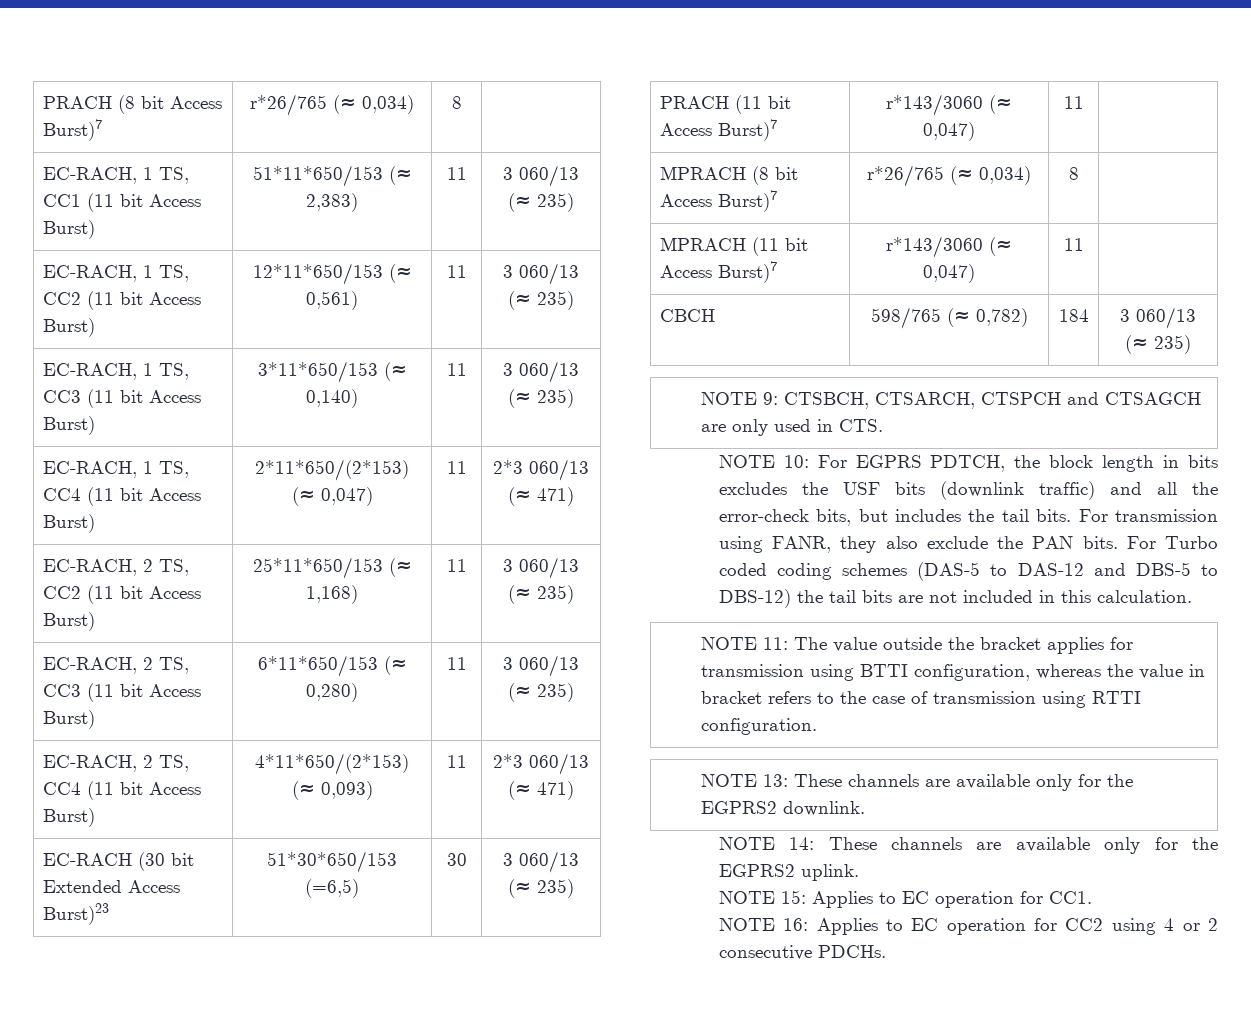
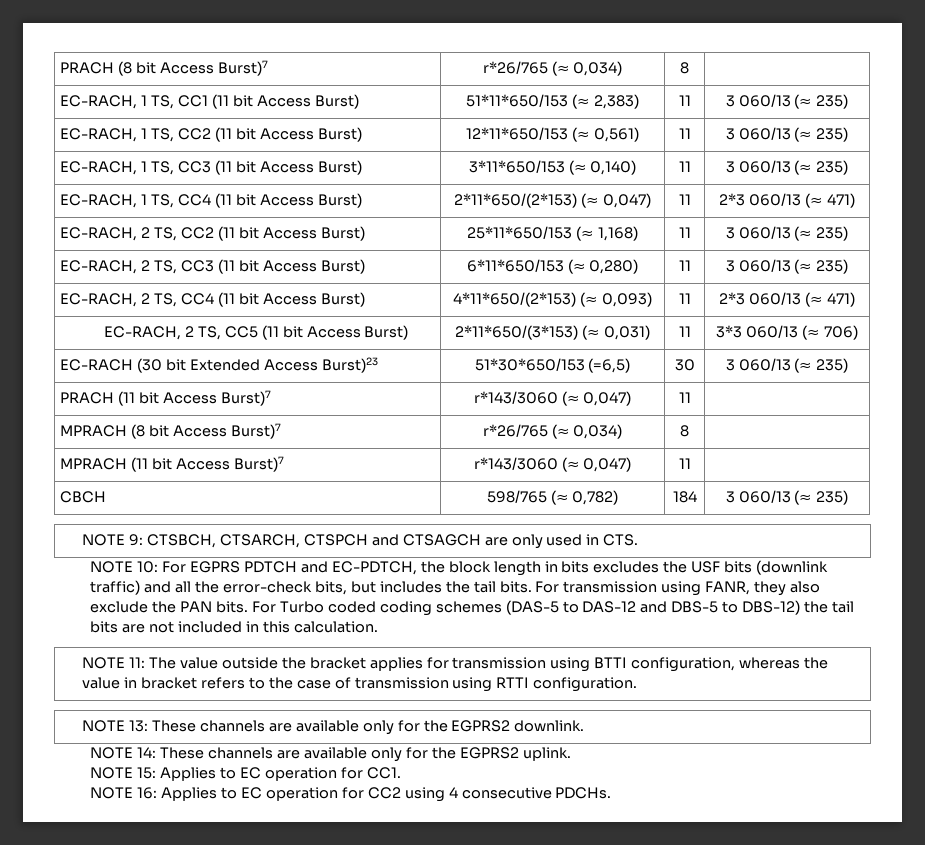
(574, 790) none -> [104,325,409,340] [455,325,650,340] [678,326,691,337] [716,325,858,340] // EC-RACH, 2 TS, CC5 (11 bit Access Burst) | 2*11*650/(3*153) (≈ 0,031) | 11 | 3*3 060/13 (≈ 706)
[930,455,1006,472] PDTCH, -> [244,561,417,575] PDTCH and EC-PDTCH,
[1182,918,1218,931] or 2 -> (458, 792) none

